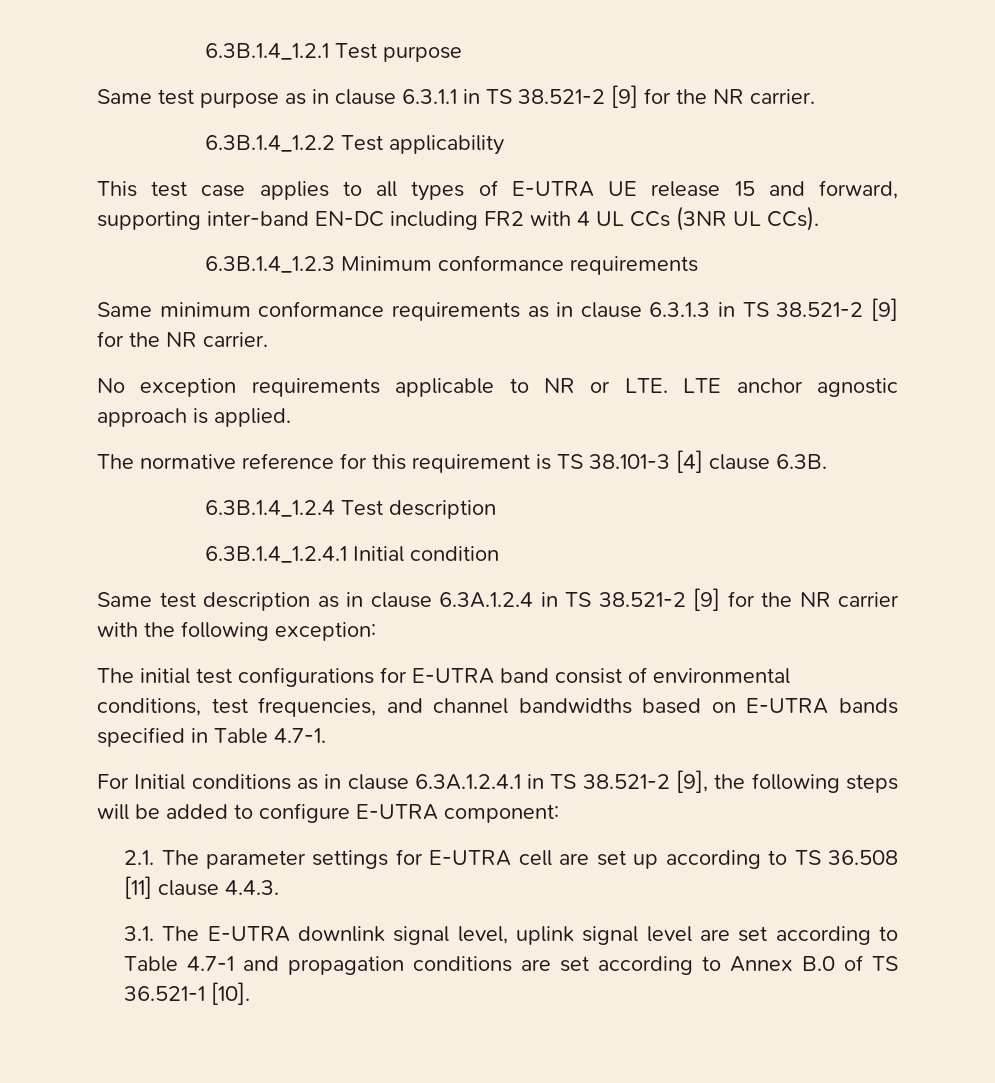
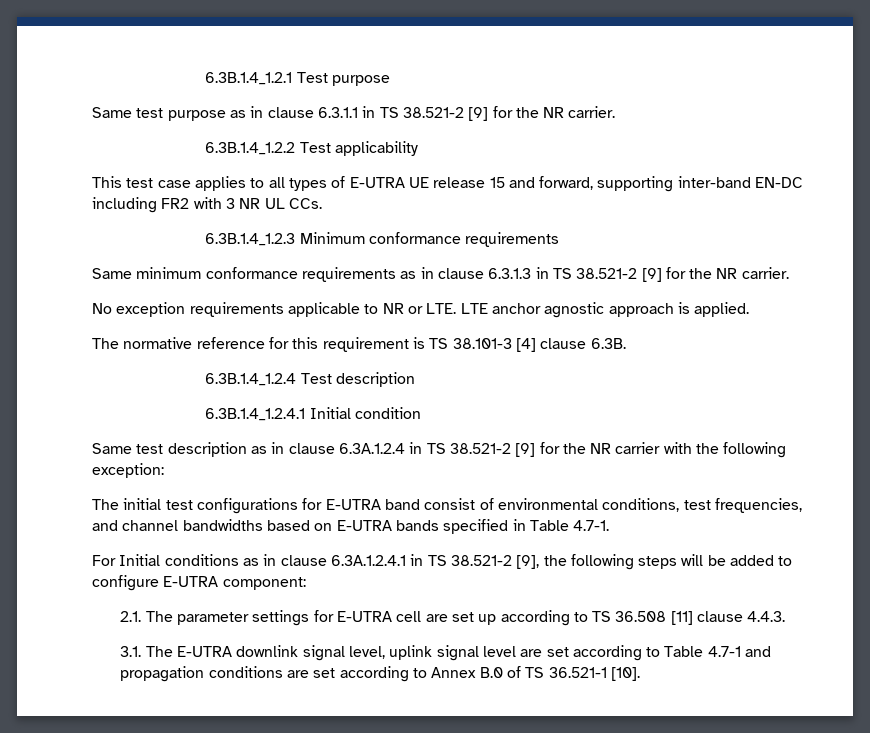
[577,206,819,231] 4 UL CCs (3NR UL CCs). -> [225,198,322,209] 3 NR UL CCs.

